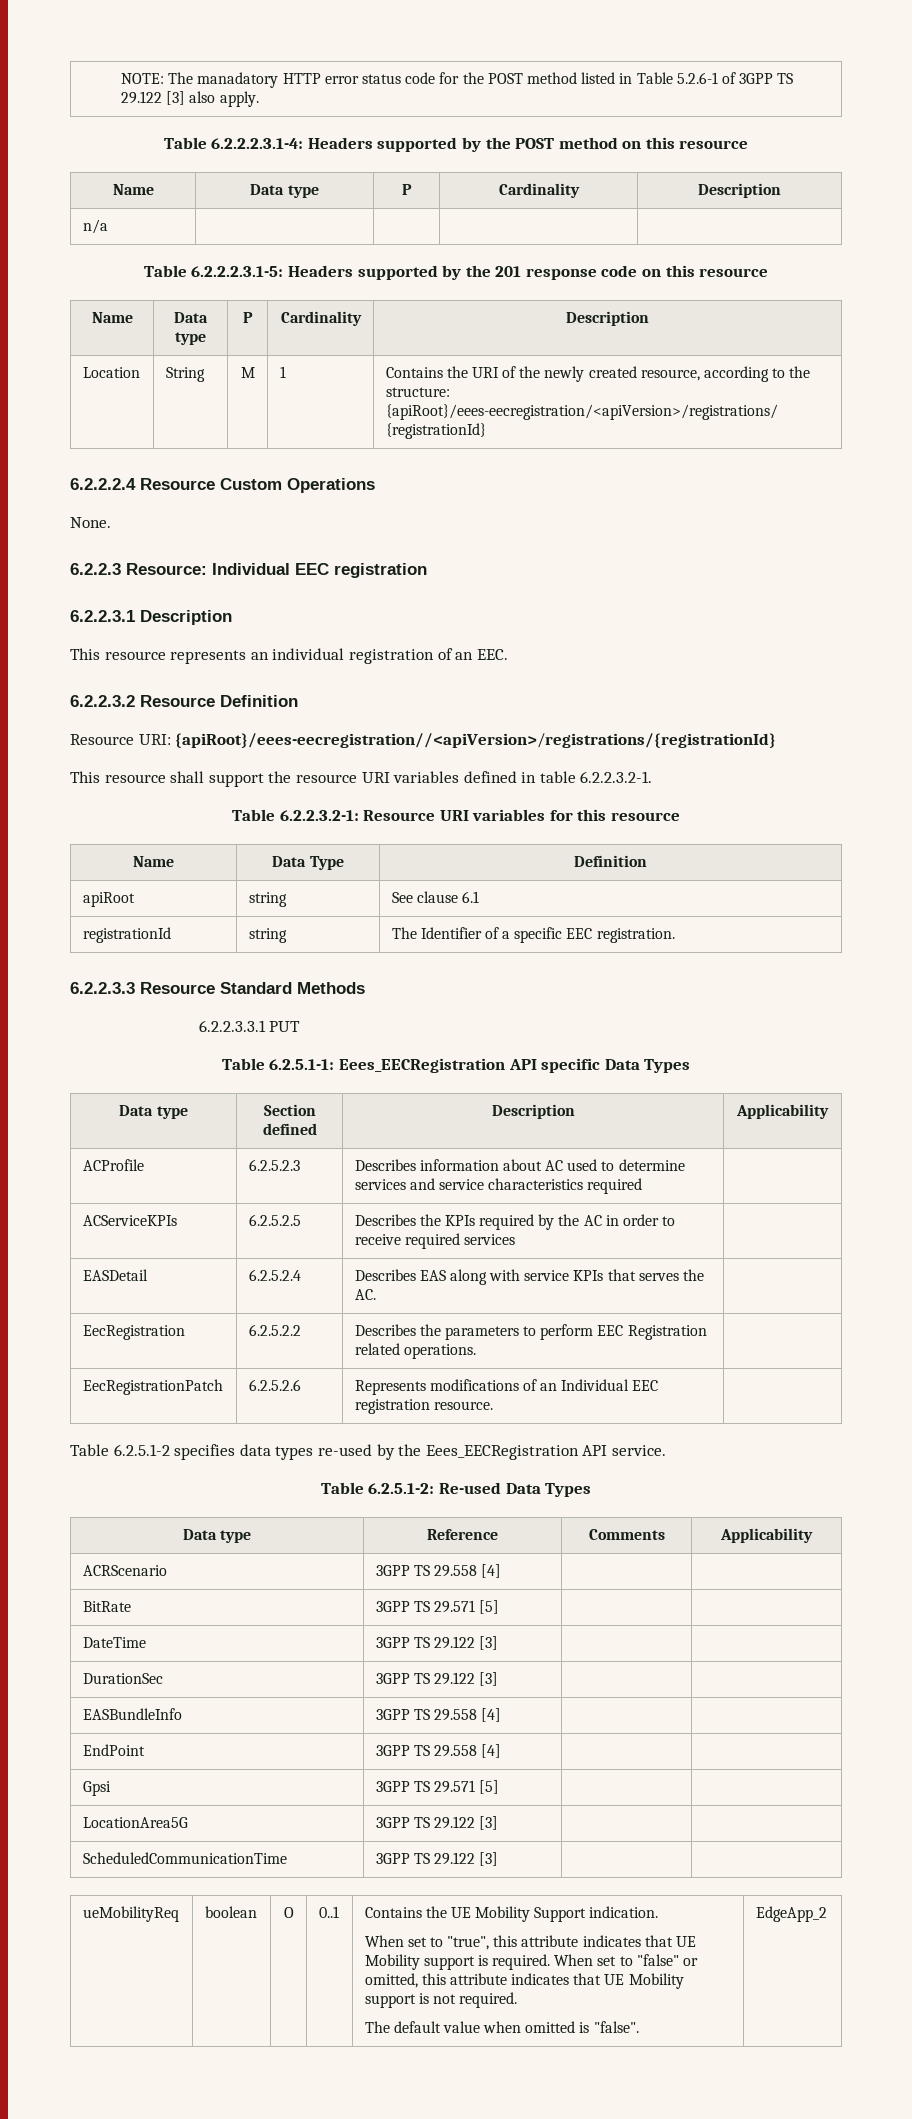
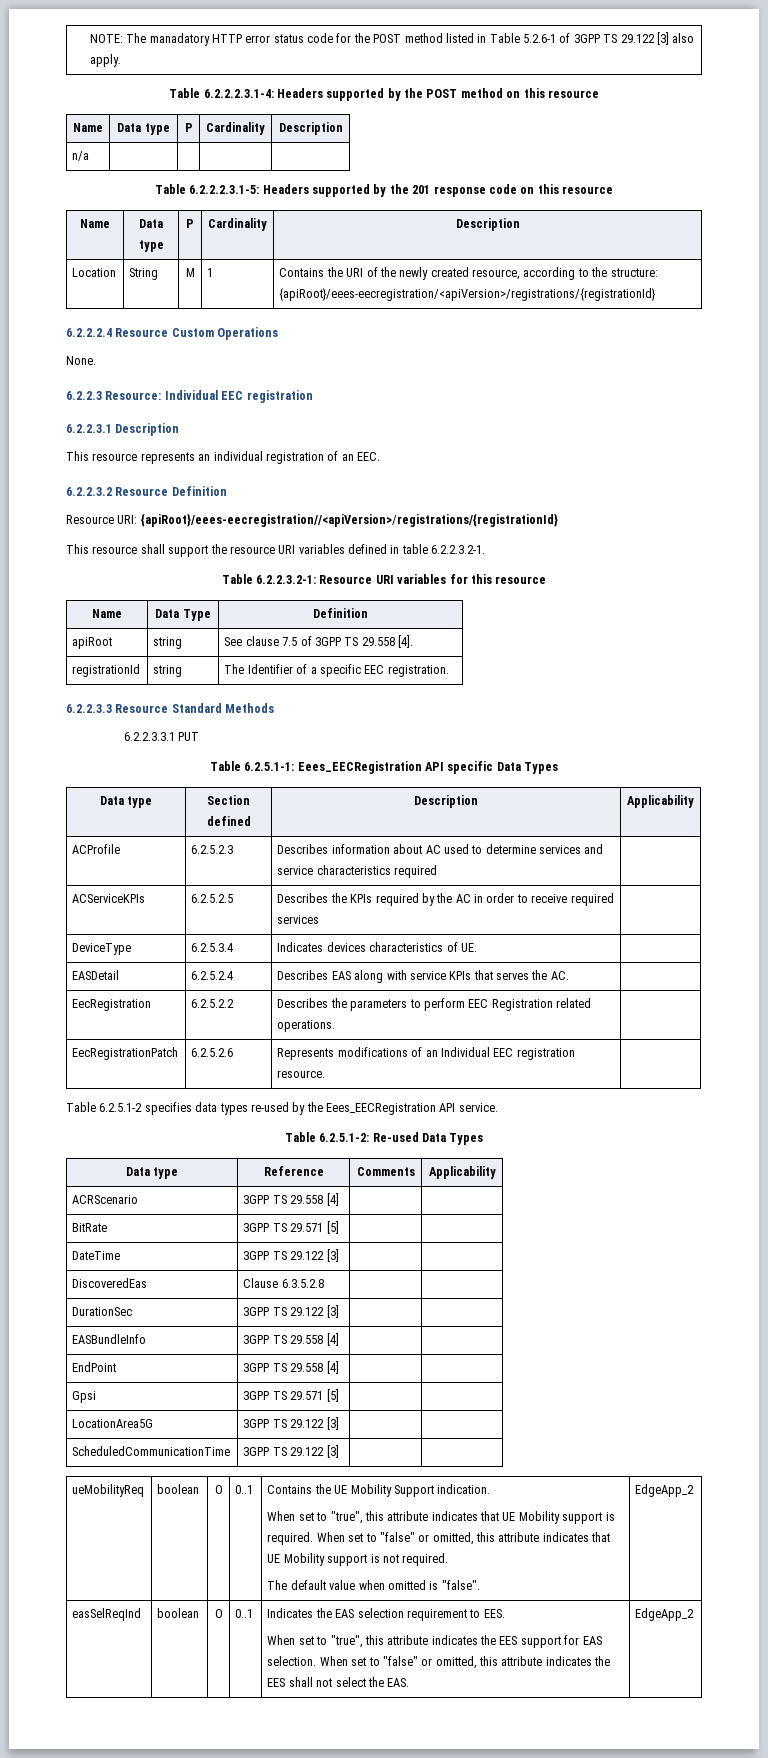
[461,891,479,903] 6.1 -> [282,635,414,648] 7.5 of 3GPP TS 29.558 [4].
(515, 1239) none -> [72,943,132,955] [191,943,234,952] [277,942,477,952] // DeviceType | 6.2.5.3.4 | Indicates devices characteristics of UE. |
(499, 1643) none -> [72,1278,148,1288] [243,1278,324,1288] // DiscoveredEas | Clause 6.3.5.2.8 | |
(827, 1914) none -> [72,1608,142,1621] [157,1608,200,1618] [214,1609,223,1618] [235,1609,254,1618] [267,1608,505,1621] [267,1635,602,1648] [267,1656,611,1669] [267,1677,410,1687] [635,1608,695,1621] // easSelReqInd | boolean | O | 0..1 | Indicates the EAS selection requirement to EES. // When set to "true", this attribute indicates the EES support for EAS selection. When set to "false" or omitted, this attribute indicates the EES shall not select the EAS. | EdgeApp_2

